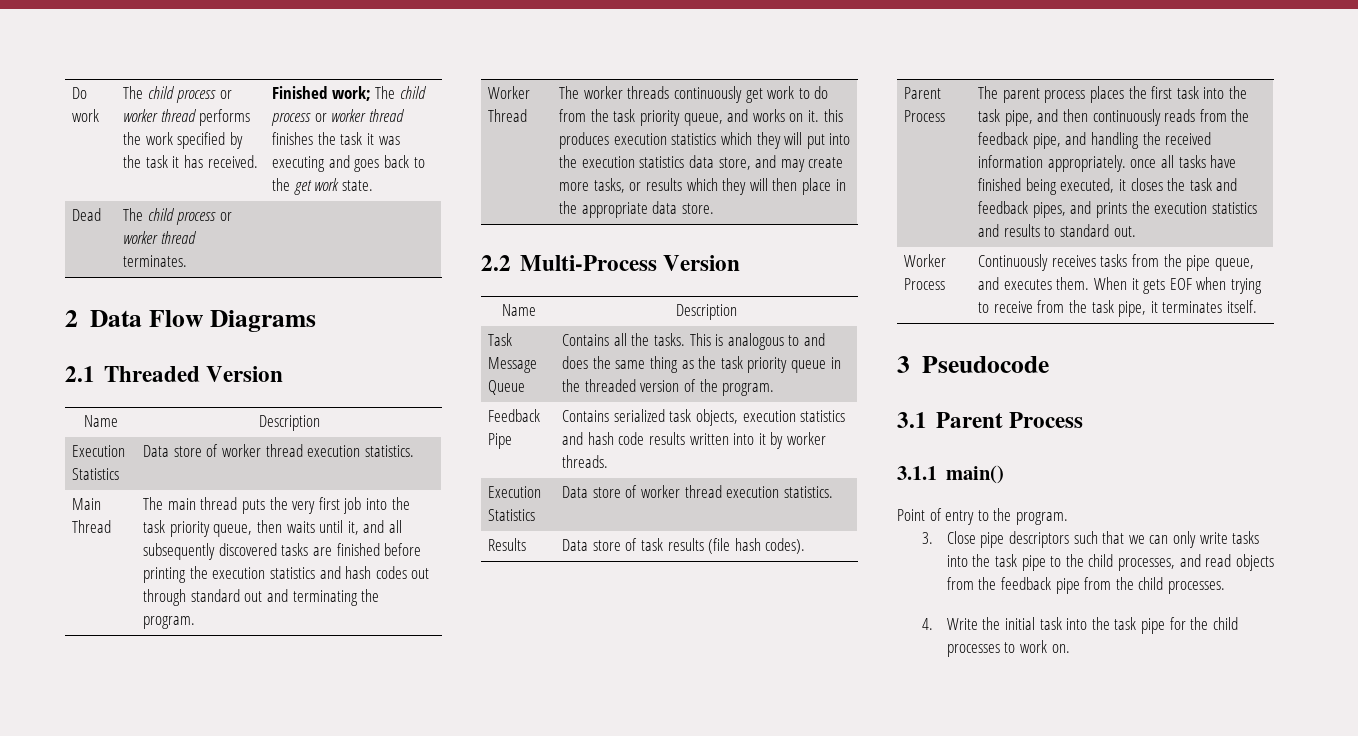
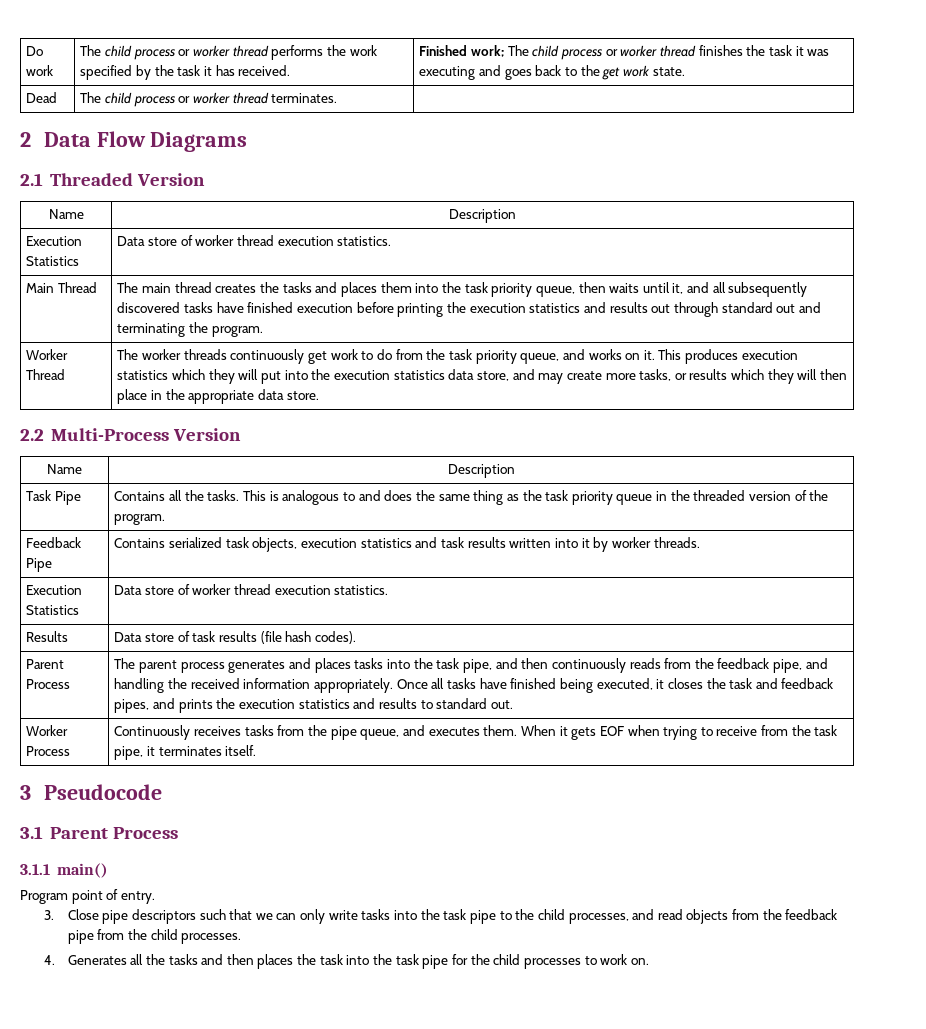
[242,497,362,514] puts the very first job -> [215,282,412,297] creates the tasks and places them
[313,543,380,556] are finished -> [216,302,354,313] have finished execution
[345,566,407,579] hash codes -> [609,302,648,313] results
[823,109,843,122] this -> [658,349,682,360] This
[488,357,538,373] [488,380,526,395] Message Queue -> [55,491,82,505] Pipe
[587,432,645,445] hash code -> [440,537,464,548] task
[1090,86,1199,103] places the first task -> [228,658,384,673] generates and places tasks
[1130,159,1157,168] once -> [396,679,428,689] Once
[897,508,1068,525] Point of entry to the program. -> [20,889,155,904] Program point of entry.
[946,617,1036,630] Write the initial -> [67,954,317,969] Generates all the tasks and then places the

